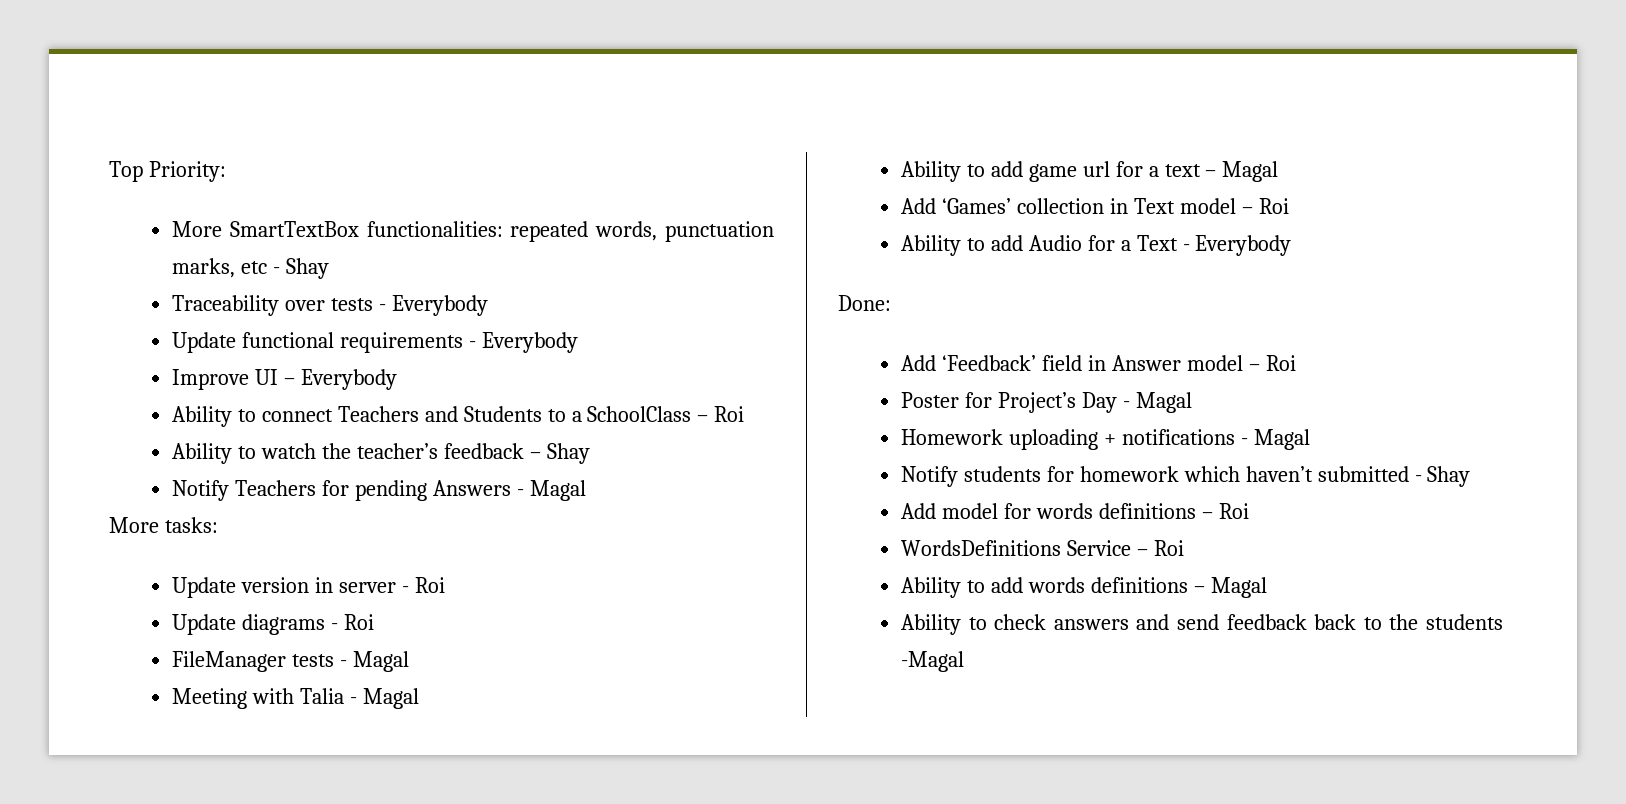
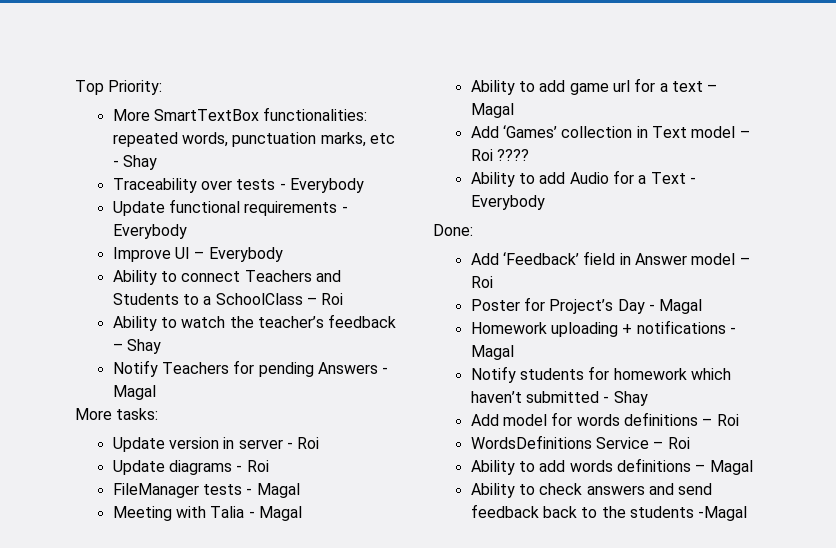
(1289, 206) none -> [496,149,529,161] ????

